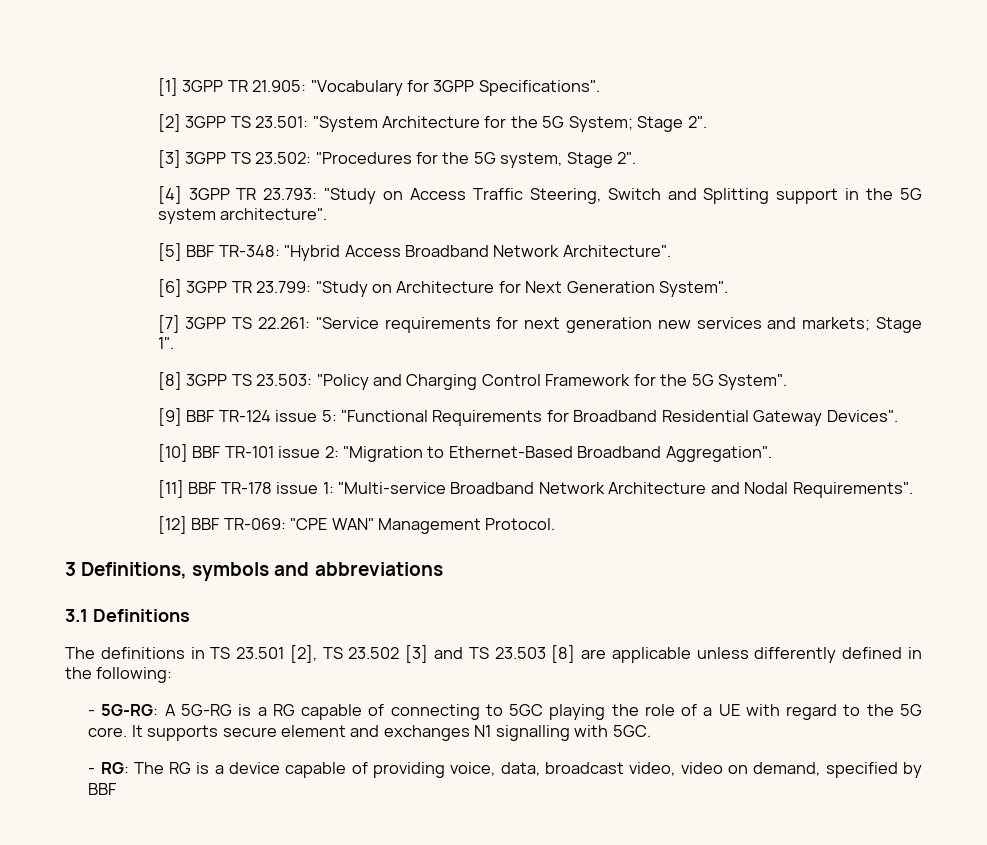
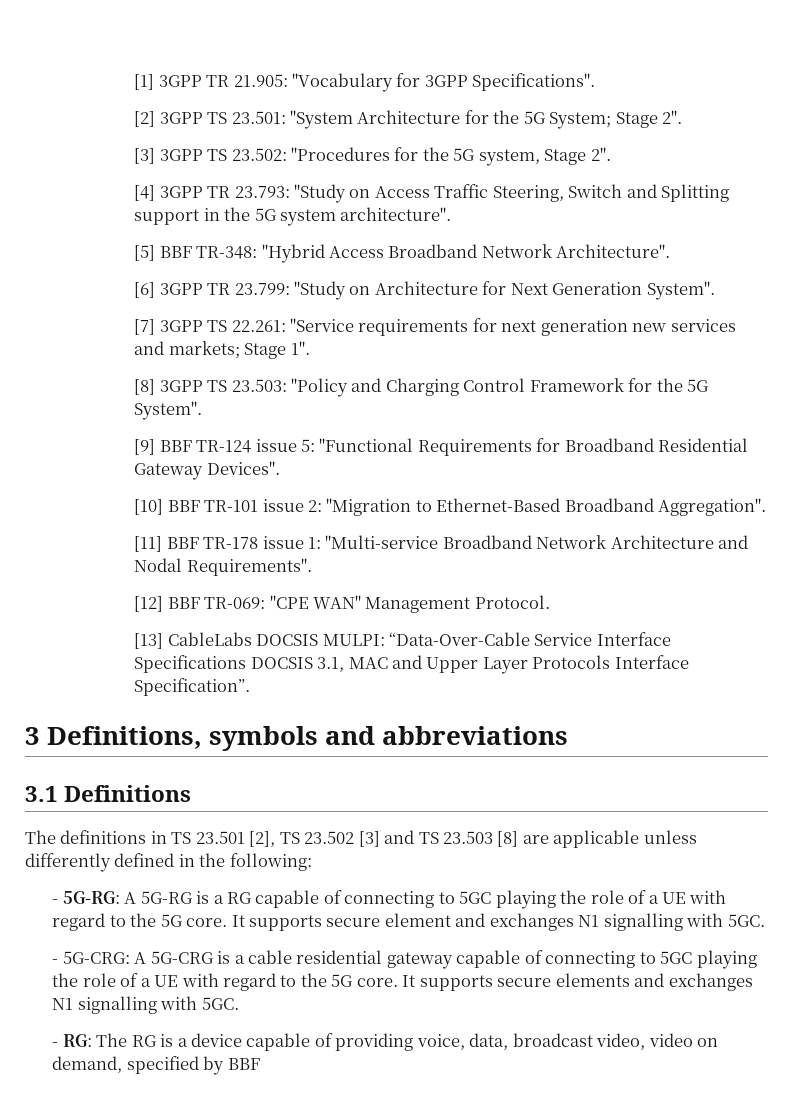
(556, 524) none -> [134,632,671,649] [134,655,689,674] [134,678,251,696] // [13] CableLabs DOCSIS MULPI: “Data-Over-Cable Service Interface Specifications DOCSIS 3.1, MAC and Upper Layer Protocols Interface Specification”.
(651, 731) none -> [52,950,757,969] [52,973,753,991] [52,996,239,1014] // - 5G-CRG: A 5G-CRG is a cable residential gateway capable of connecting to 5GC playing the role of a UE with regard to the 5G core. It supports secure elements and exchanges N1 signalling with 5GC.

